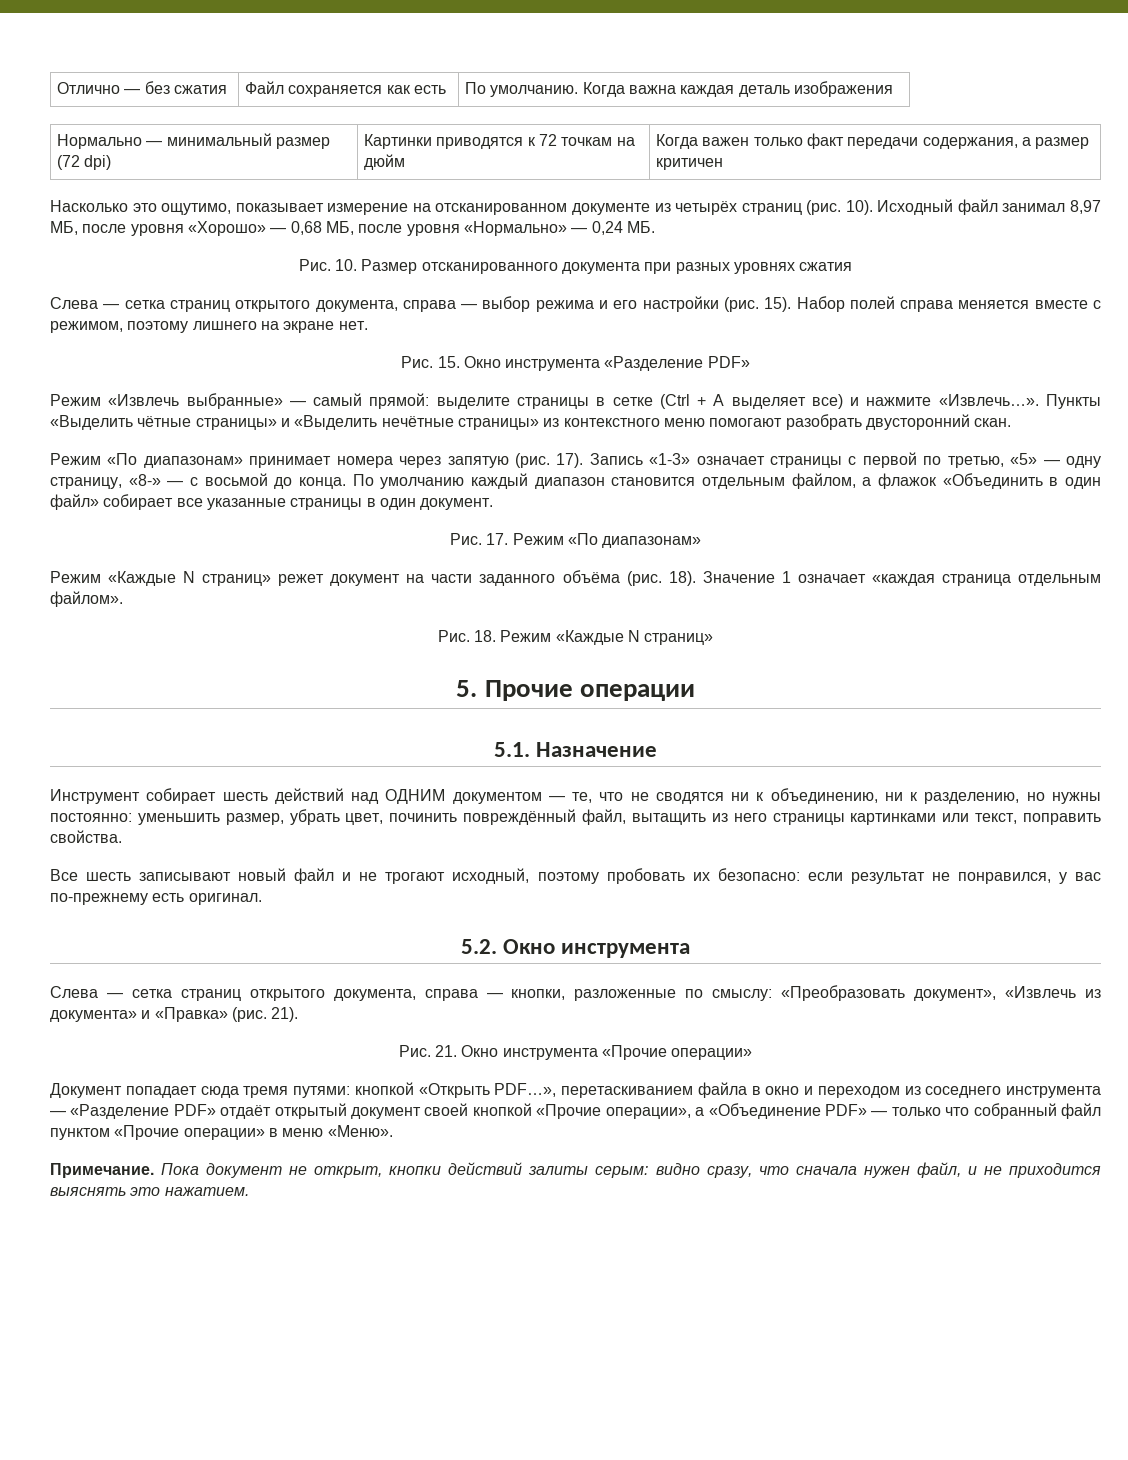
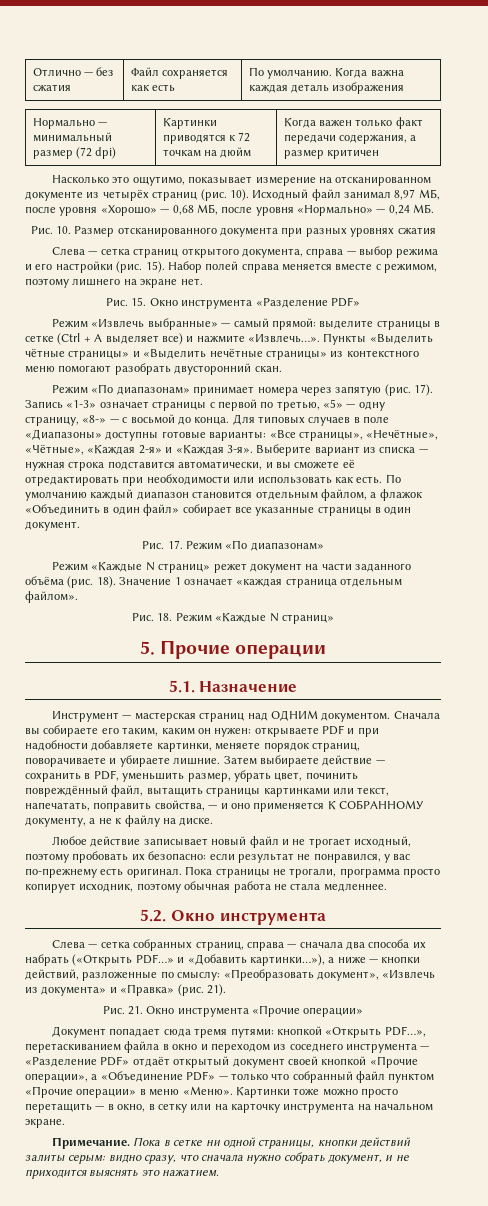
(346, 483) none -> [232,414,390,426] [25,429,439,441] [25,444,428,456] [25,459,355,471] [25,474,383,486] Для типовых случаев в поле «Диапазоны» доступны готовые варианты: «Все страницы», «Нечётные», «Чётные», «Каждая 2-я» и «Каждая 3-я». Выберите вариант из списка — нужная строка подставится автоматически, и вы сможете её отредактировать при необходимости или использовать как есть.
[146,788,1102,804] [50,813,132,822] собирает шесть действий над ОДНИМ документом — те, что не сводятся ни к объединению, ни к разделению, но нужны постоянно: -> [122,710,440,722] [25,725,379,737] [25,740,360,752] [25,755,385,767] [25,770,119,782] — мастерская страниц над ОДНИМ документом. Сначала вы собираете его таким, каким он нужен: открываете PDF и при надобности добавляете картинки, меняете порядок страниц, поворачиваете и убираете лишние. Затем выбираете действие — сохранить в PDF,
[711,813,767,822] из него -> (203, 791) none
[1023,813,1101,825] [50,830,122,843] [50,869,232,881] поправить свойства. // Все шесть записывают -> [25,800,423,812] [25,815,214,827] [52,836,208,847] напечатать, поправить свойства, — и оно применяется К СОБРАННОМУ документу, а не к файлу на диске. // Любое действие записывает
[385,872,446,884] трогают -> [308,838,351,848] трогает
(262, 899) none -> [185,866,440,878] [25,881,387,893] Пока страницы не трогали, программа просто копирует исходник, поэтому обычная работа не стала медленнее.
[180,989,566,1001] страниц открытого документа, справа — кнопки, -> [133,939,426,951] [25,954,421,966] [25,969,79,980] собранных страниц, справа — сначала два способа их набрать («Открыть PDF…» и «Добавить картинки…»), а ниже — кнопки действий,
[50,1163,383,1178] // Примечание. Пока документ не открыт, -> [235,1087,398,1098] [25,1103,434,1113] [25,1119,65,1128] [52,1137,315,1149] Картинки тоже можно просто перетащить — в окно, в сетку или на карточку инструмента на начальном экране. // Примечание. Пока в сетке ни одной страницы,
[863,1162,961,1178] нужен файл, -> [246,1152,382,1164] нужно собрать документ,

